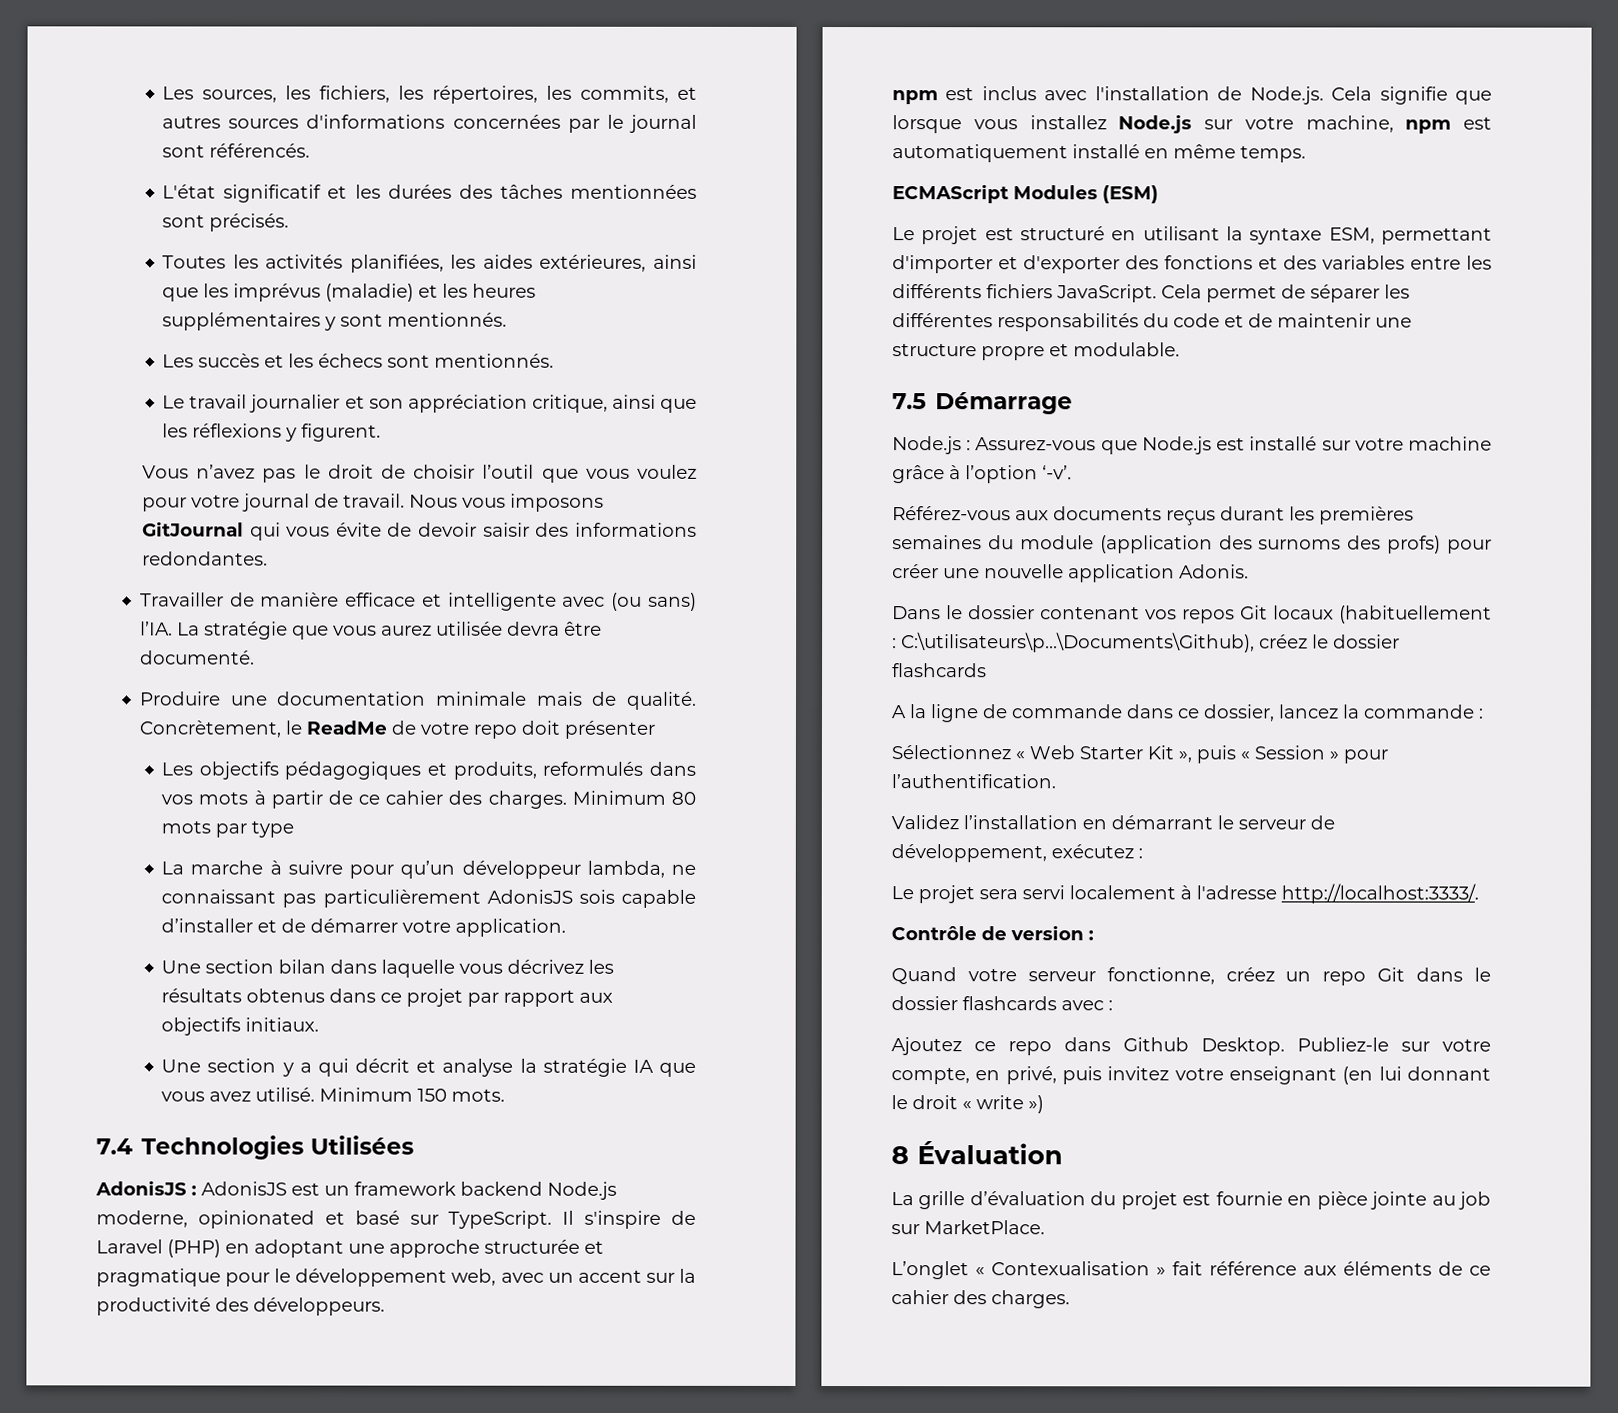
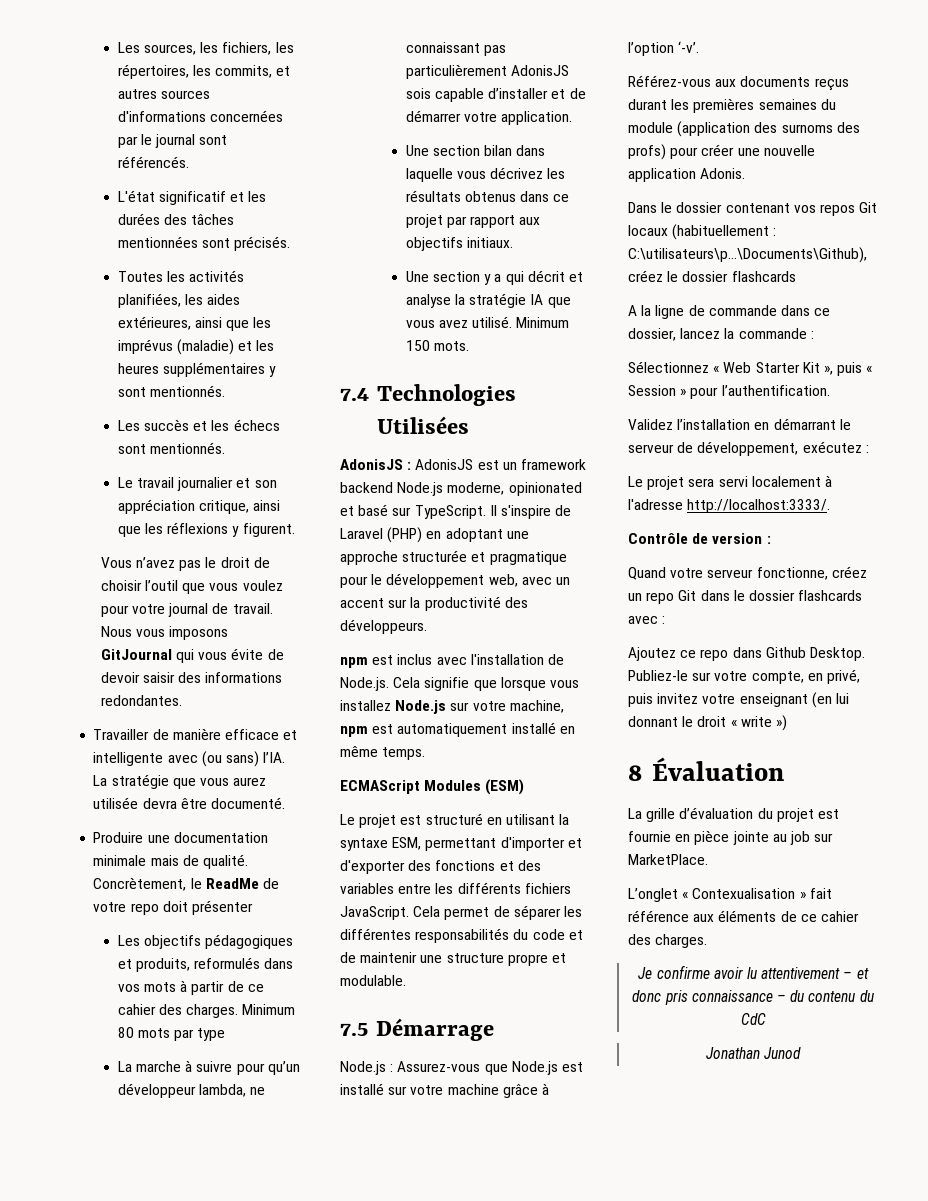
(1070, 1299) none -> [638,965,869,979] [632,990,874,1005] [740,1013,766,1025] [705,1047,802,1059] // Je confirme avoir lu attentivement – et donc pris connaissance – du contenu du CdC // Jonathan Junod

